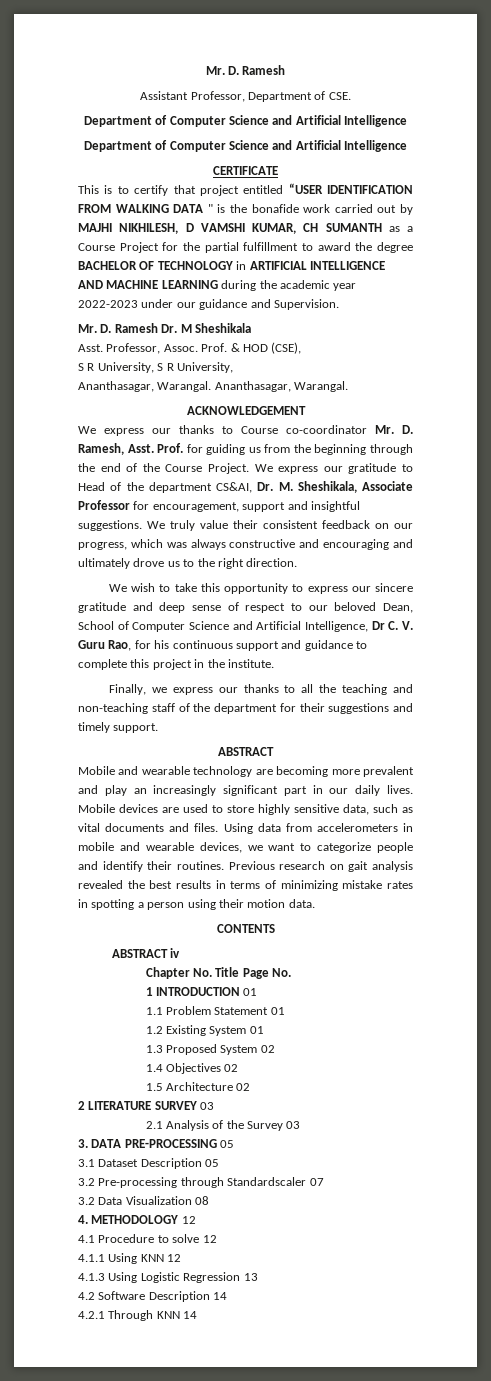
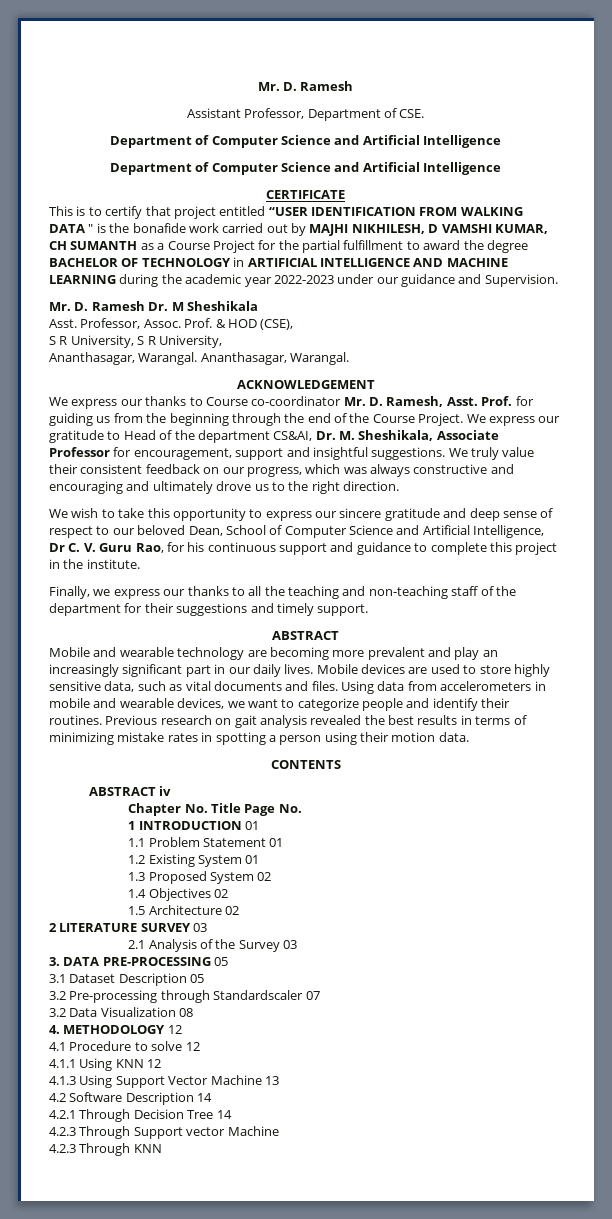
[140,1272,241,1283] Logistic Regression -> [115,1075,262,1088] Support Vector Machine
[156,1311,198,1319] KNN 14 -> [133,1109,232,1119] [49,1126,279,1139] [49,1143,162,1156] Decision Tree 14 // 4.2.3 Through Support vector Machine // 4.2.3 Through KNN

